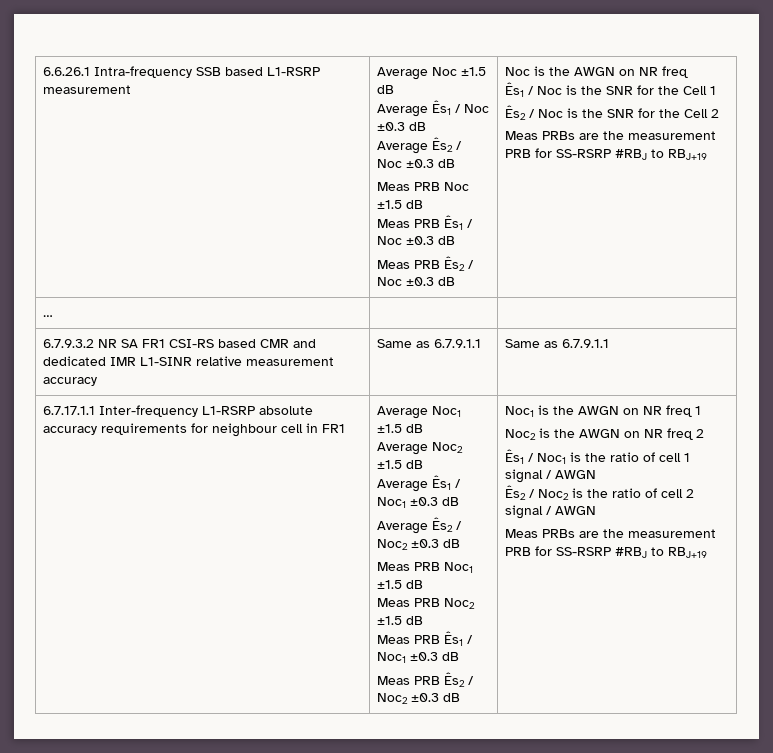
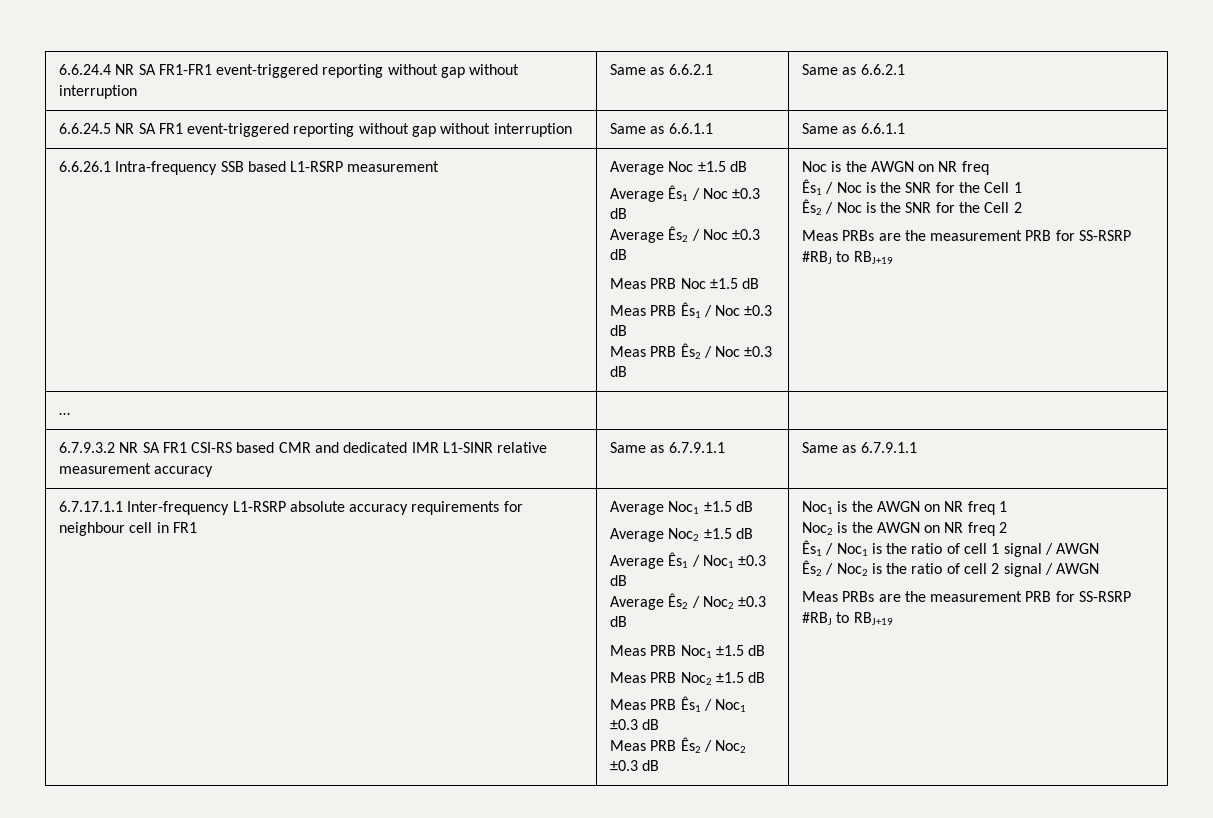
(43, 71) none -> [58,64,520,78] [58,85,137,99] [609,64,713,75] [801,64,905,75] [58,123,572,137] [609,123,713,134] [801,123,905,134] 6.6.24.4 NR SA FR1-FR1 event-triggered reporting without gap without interruption | Same as 6.6.2.1 | Same as 6.6.2.1 // 6.6.24.5 NR SA FR1 event-triggered reporting without gap without interruption | Same as 6.6.1.1 | Same as 6.6.1.1 //

